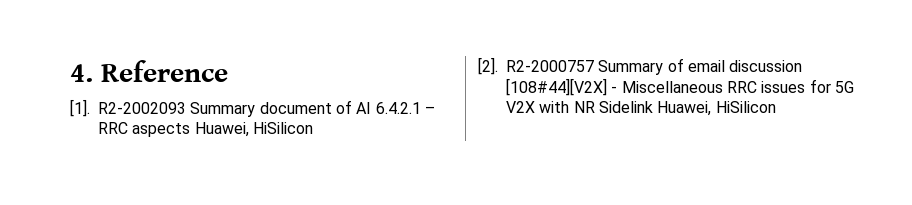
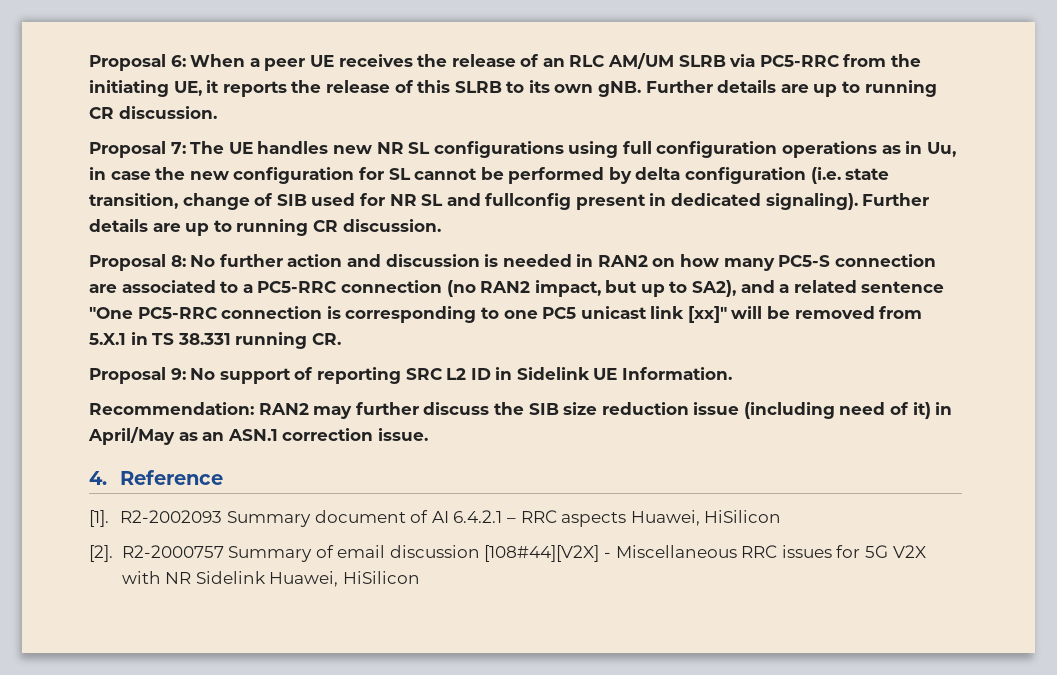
(70, 73) none -> [89,53,922,71] [89,80,937,97] [89,106,217,119] [89,141,956,158] [89,167,890,184] [89,193,930,210] [89,219,441,236] [89,254,936,271] [89,280,945,297] [89,306,923,323] [89,332,341,349] [89,367,733,384] [89,402,953,419] [88,427,428,445] Proposal 6: When a peer UE receives the release of an RLC AM/UM SLRB via PC5-RRC from the initiating UE, it reports the release of this SLRB to its own gNB. Further details are up to running CR discussion. // Proposal 7: The UE handles new NR SL configurations using full configuration operations as in Uu, in case the new configuration for SL cannot be performed by delta configuration (i.e. state transition, change of SIB used for NR SL and fullconfig present in dedicated signaling). Further details are up to running CR discussion. // Proposal 8: No further action and discussion is needed in RAN2 on how many PC5-S connection are associated to a PC5-RRC connection (no RAN2 impact, but up to SA2), and a related sentence "One PC5-RRC connection is corresponding to one PC5 unicast link [xx]" will be removed from 5.X.1 in TS 38.331 running CR. // Proposal 9: No support of reporting SRC L2 ID in Sidelink UE Information. // Recommendation: RAN2 may further discuss the SIB size reduction issue (including need of it) in April/May as an ASN.1 correction issue. //

